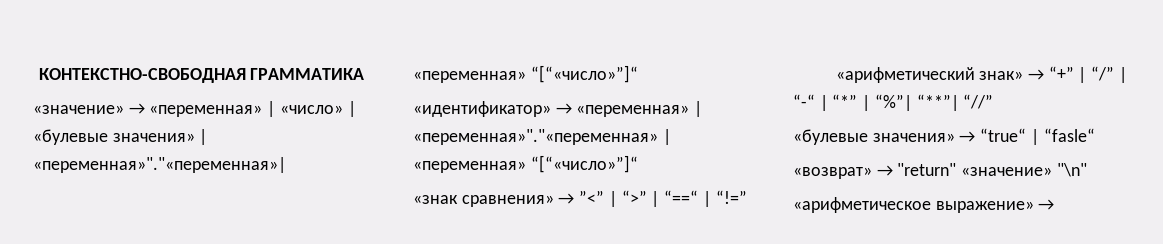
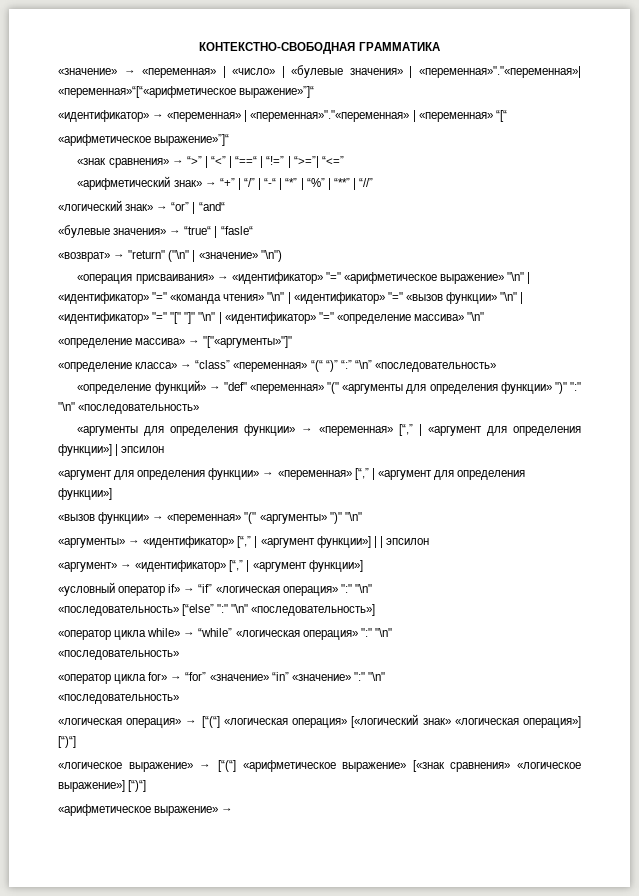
[413,65,638,83] «переменная» “[“«число»”]“ -> [58,86,315,98] «переменная»“[“«арифметическое выражение»”]“
[530,155,638,173] “[“«число»”]“ -> [495,110,507,122] [58,134,230,146] “[“ // «арифметическое выражение»”]“
[579,190,647,207] ”<” | “>” -> [186,156,226,168] “>” | “<”
(747, 197) none -> [287,156,344,168] | “>=”| “<=”
[874,94,994,111] “%”| “**”| “//” -> [306,178,374,190] [58,200,225,214] “%” | “**” | “//” // «логический знак» → “or” | “and“
[961,163,1087,177] «значение» "\n" -> [168,250,282,262] [77,272,531,284] [58,292,524,304] [58,312,485,324] [58,336,293,348] [58,360,496,372] [77,380,582,394] [58,402,200,414] [77,424,581,436] [58,444,165,456] [58,468,526,480] [58,488,112,500] [58,512,362,524] [58,536,429,548] [58,560,363,572] [58,582,372,596] [58,604,376,616] [58,628,392,640] [58,650,179,660] [58,672,385,684] [58,694,179,704] [58,714,581,728] [58,736,76,748] [58,760,581,772] [58,780,147,792] ("\n" | «значение» "\n") // «операция присваивания» → «идентификатор» "=" «арифметическое выражение» "\n" | «идентификатор» "=" «команда чтения» "\n" | «идентификатор» "=" «вызов функции» "\n" | «идентификатор» "=" "[" "]" "\n" | «идентификатор» "=" «определение массива» "\n" // «определение массива» → "["«аргументы»"]" // «определение класса» → “class” «переменная» “(“ “)” “:” “\n” «последовательность» // «определение функций» → "def" «переменная» "(" «аргументы для определения функции» ")" ":" "\n" «последовательность» // «аргументы для определения функции» → «переменная» [“,” | «аргумент для определения функции»] | эпсилон // «аргумент для определения функции» → «переменная» [“,” | «аргумент для определения функции»] // «вызов функции» → «переменная» "(" «аргументы» ")" "\n" // «аргументы» → «идентификатор» [“,” | «аргумент функции»] | | эпсилон // «аргумент» → «идентификатор» [“,” | «аргумент функции»] // «условный оператор if» → “if” «логическая операция» ":" "\n" // «последовательность» [“else” ":" "\n" «последовательность»] // «оператор цикла while» → “while” «логическая операция» ":" "\n" // «последовательность» // «оператор цикла for» → “for” «значение» “in” «значение» ":" "\n" // «последовательность» // «логическая операция» → [“(“] «логическая операция» [«логический знак» «логическая операция»] [“)“] // «логическое выражение» → [“(“] «арифметическое выражение» [«знак сравнения» «логическое выражение»] [“)“]

